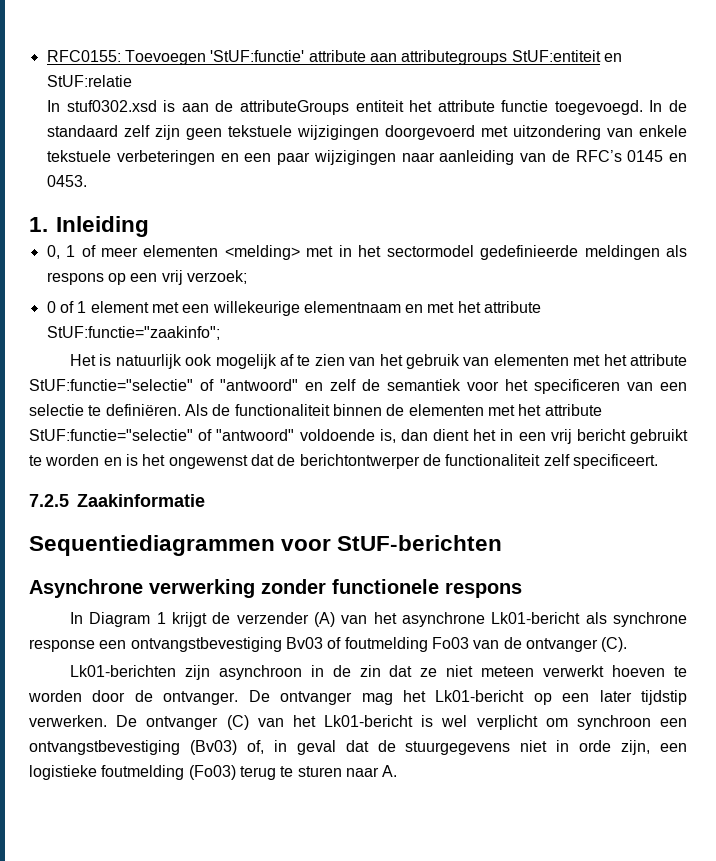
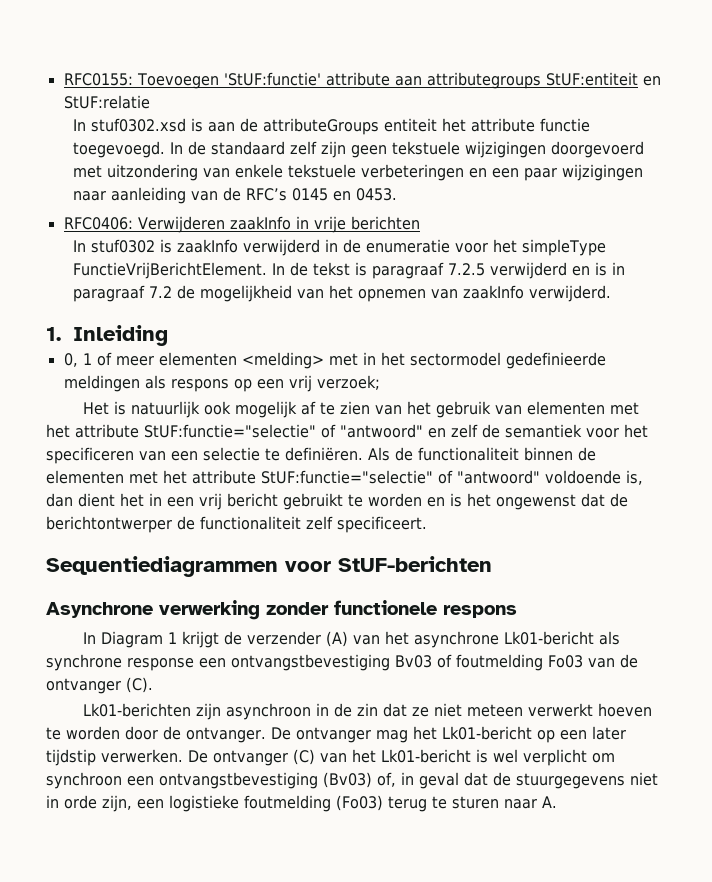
(88, 181) none -> [63,216,420,233] [72,239,606,256] [72,262,625,279] [72,285,611,302] // RFC0406: Verwijderen zaakInfo in vrije berichten // In stuf0302 is zaakInfo verwijderd in de enumeratie voor het simpleType FunctieVrijBerichtElement. In de tekst is paragraaf 7.2.5 verwijderd en is in paragraaf 7.2 de mogelijkheid van het opnemen van zaakInfo verwijderd.
[46,301,542,316] [46,326,220,340] // 0 of 1 element met een willekeurige elementnaam en met het attribute StUF:functie="zaakinfo"; -> (380, 382) none
[29,494,205,507] // 7.2.5 Zaakinformatie -> (427, 524) none

